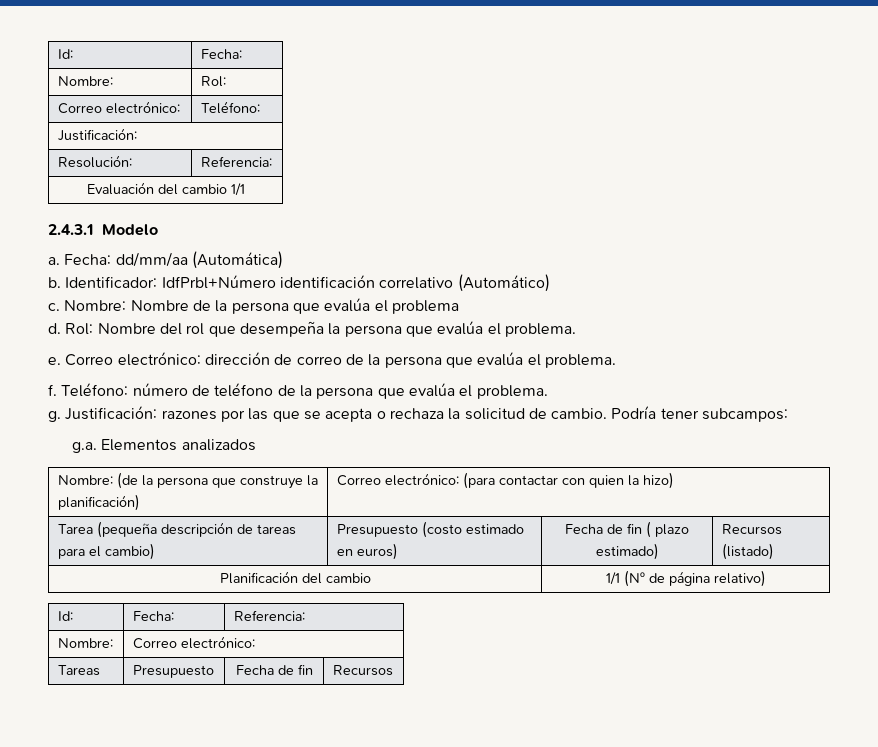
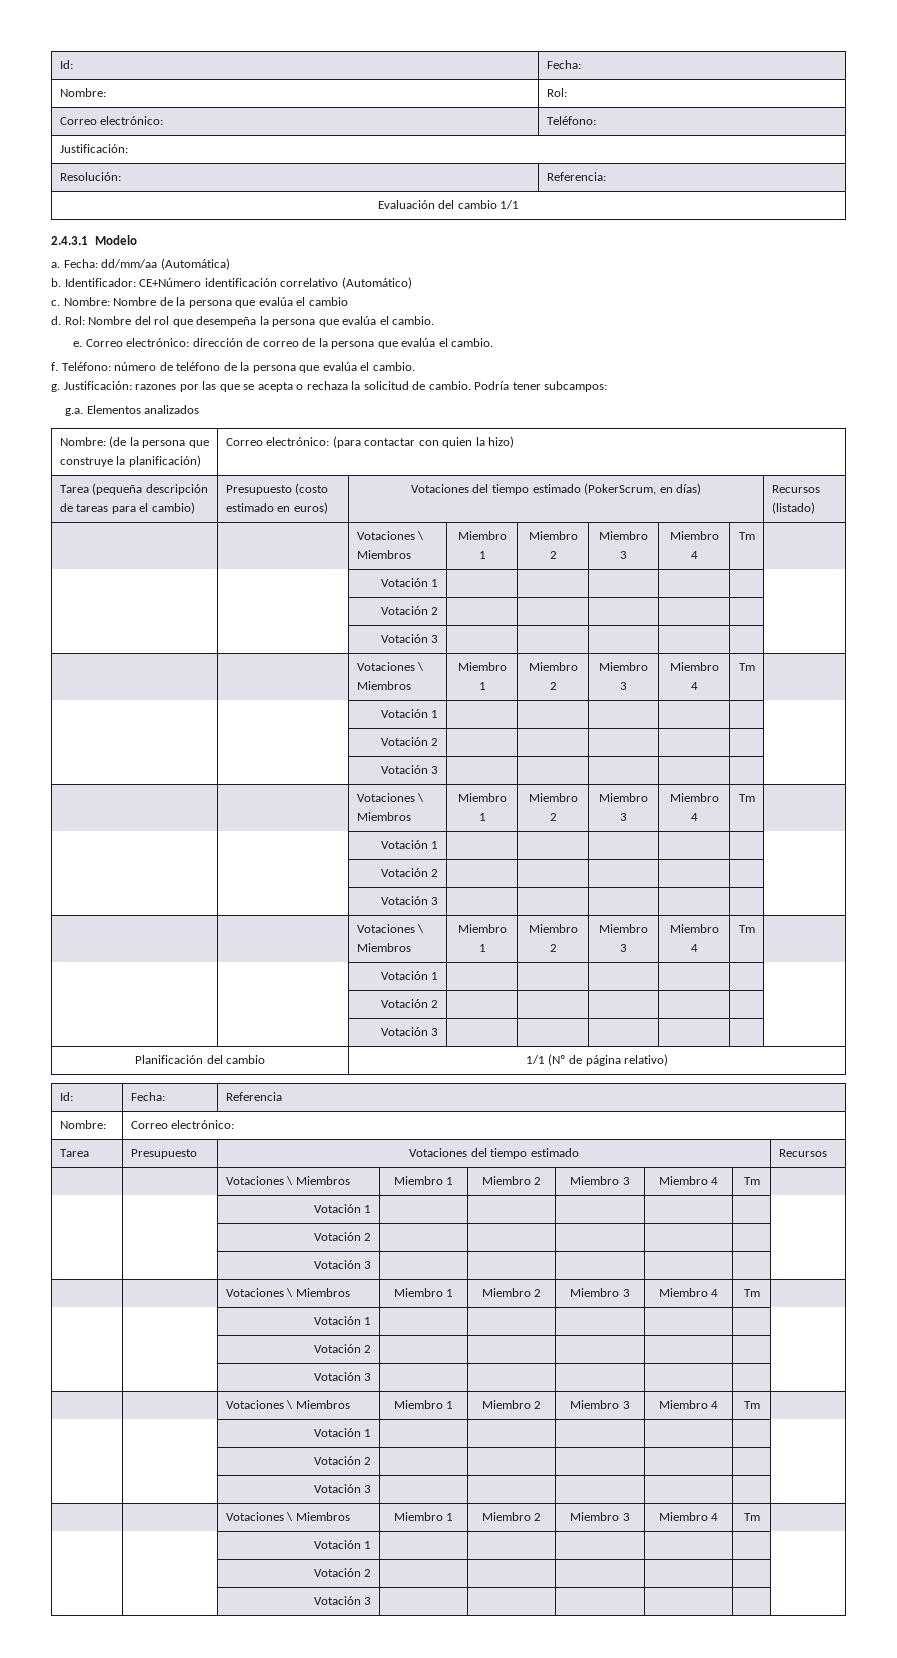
[161,275,276,289] IdfPrbl+Número -> [139,278,202,287] CE+Número
[391,300,459,314] problema -> [308,297,348,306] cambio
[504,323,576,337] problema. -> [392,316,435,325] cambio.
[544,354,616,368] problema. -> [451,338,494,347] cambio.
[476,385,548,399] problema. -> [372,362,415,371] cambio.
[565,521,689,538] [595,543,659,560] [721,524,782,535] [721,543,774,560] Fecha de fin ( plazo estimado) | Recursos (listado) -> [410,483,702,495] [771,485,820,493] [771,502,815,514] [356,531,425,540] [356,550,411,559] [457,531,507,540] [478,551,486,559] [528,531,578,540] [549,551,557,559] [599,531,648,540] [620,551,627,559] [669,531,719,540] [690,551,698,559] [738,532,755,540] [380,578,439,587] [380,606,439,615] [380,634,439,643] [356,662,425,671] [356,681,411,690] [457,662,507,671] [478,682,486,690] [528,662,578,671] [549,682,557,690] [599,662,648,671] [620,682,627,690] [669,662,719,671] [690,682,698,690] [738,663,755,671] [380,709,439,718] [380,737,439,746] [380,765,439,774] [356,793,425,802] [356,812,411,821] [457,793,507,802] [478,813,486,821] [528,793,578,802] [549,813,557,821] [599,793,648,802] [620,813,627,821] [669,793,719,802] [690,813,698,821] [738,794,755,802] [380,840,439,849] [380,868,439,877] [380,896,439,905] [356,924,425,933] [356,943,411,952] [457,924,507,933] [478,944,486,952] [528,924,578,933] [549,944,557,952] [599,924,648,933] [620,944,627,952] [669,924,719,933] [690,944,698,952] [738,925,755,933] [380,971,439,980] [380,999,439,1008] [380,1027,439,1036] Votaciones del tiempo estimado (PokerScrum, en días) | Recursos (listado) // | | Votaciones \ Miembros | Miembro 1 | Miembro 2 | Miembro 3 | Miembro 4 | Tm | // | | Votación 1 | | | | | | // | | Votación 2 | | | | | | // | | Votación 3 | | | | | | // | | Votaciones \ Miembros | Miembro 1 | Miembro 2 | Miembro 3 | Miembro 4 | Tm | // | | Votación 1 | | | | | | // | | Votación 2 | | | | | | // | | Votación 3 | | | | | | // | | Votaciones \ Miembros | Miembro 1 | Miembro 2 | Miembro 3 | Miembro 4 | Tm | // | | Votación 1 | | | | | | // | | Votación 2 | | | | | | // | | Votación 3 | | | | | | // | | Votaciones \ Miembros | Miembro 1 | Miembro 2 | Miembro 3 | Miembro 4 | Tm | // | | Votación 1 | | | | | | // | | Votación 2 | | | | | | // | | Votación 3 | | | | | |
[233,610,305,621] Referencia: -> [225,1092,282,1101] Referencia
[57,665,100,676] Tareas -> [59,1149,89,1157] Tarea
[235,664,313,675] [332,665,393,676] Fecha de fin | Recursos -> [409,1148,579,1159] [778,1149,827,1157] [225,1176,350,1185] [393,1176,454,1185] [481,1176,542,1185] [570,1176,630,1185] [658,1176,719,1185] [743,1177,760,1185] [313,1204,372,1213] [313,1232,372,1241] [313,1260,372,1269] [225,1288,350,1297] [393,1288,454,1297] [481,1288,542,1297] [570,1288,630,1297] [658,1288,719,1297] [743,1289,760,1297] [313,1316,372,1325] [313,1344,372,1353] [313,1372,372,1381] [225,1400,350,1409] [393,1400,454,1409] [481,1400,542,1409] [570,1400,630,1409] [658,1400,719,1409] [743,1401,760,1409] [313,1428,372,1437] [313,1456,372,1465] [313,1484,372,1493] [225,1512,350,1521] [393,1512,454,1521] [481,1512,542,1521] [570,1512,630,1521] [658,1512,719,1521] [743,1513,760,1521] [313,1540,372,1549] [313,1568,372,1577] [313,1596,372,1605] Votaciones del tiempo estimado | Recursos // | | Votaciones \ Miembros | Miembro 1 | Miembro 2 | Miembro 3 | Miembro 4 | Tm | // | | Votación 1 | | | | | | // | | Votación 2 | | | | | | // | | Votación 3 | | | | | | // | | Votaciones \ Miembros | Miembro 1 | Miembro 2 | Miembro 3 | Miembro 4 | Tm | // | | Votación 1 | | | | | | // | | Votación 2 | | | | | | // | | Votación 3 | | | | | | // | | Votaciones \ Miembros | Miembro 1 | Miembro 2 | Miembro 3 | Miembro 4 | Tm | // | | Votación 1 | | | | | | // | | Votación 2 | | | | | | // | | Votación 3 | | | | | | // | | Votaciones \ Miembros | Miembro 1 | Miembro 2 | Miembro 3 | Miembro 4 | Tm | // | | Votación 1 | | | | | | // | | Votación 2 | | | | | | // | | Votación 3 | | | | | |

